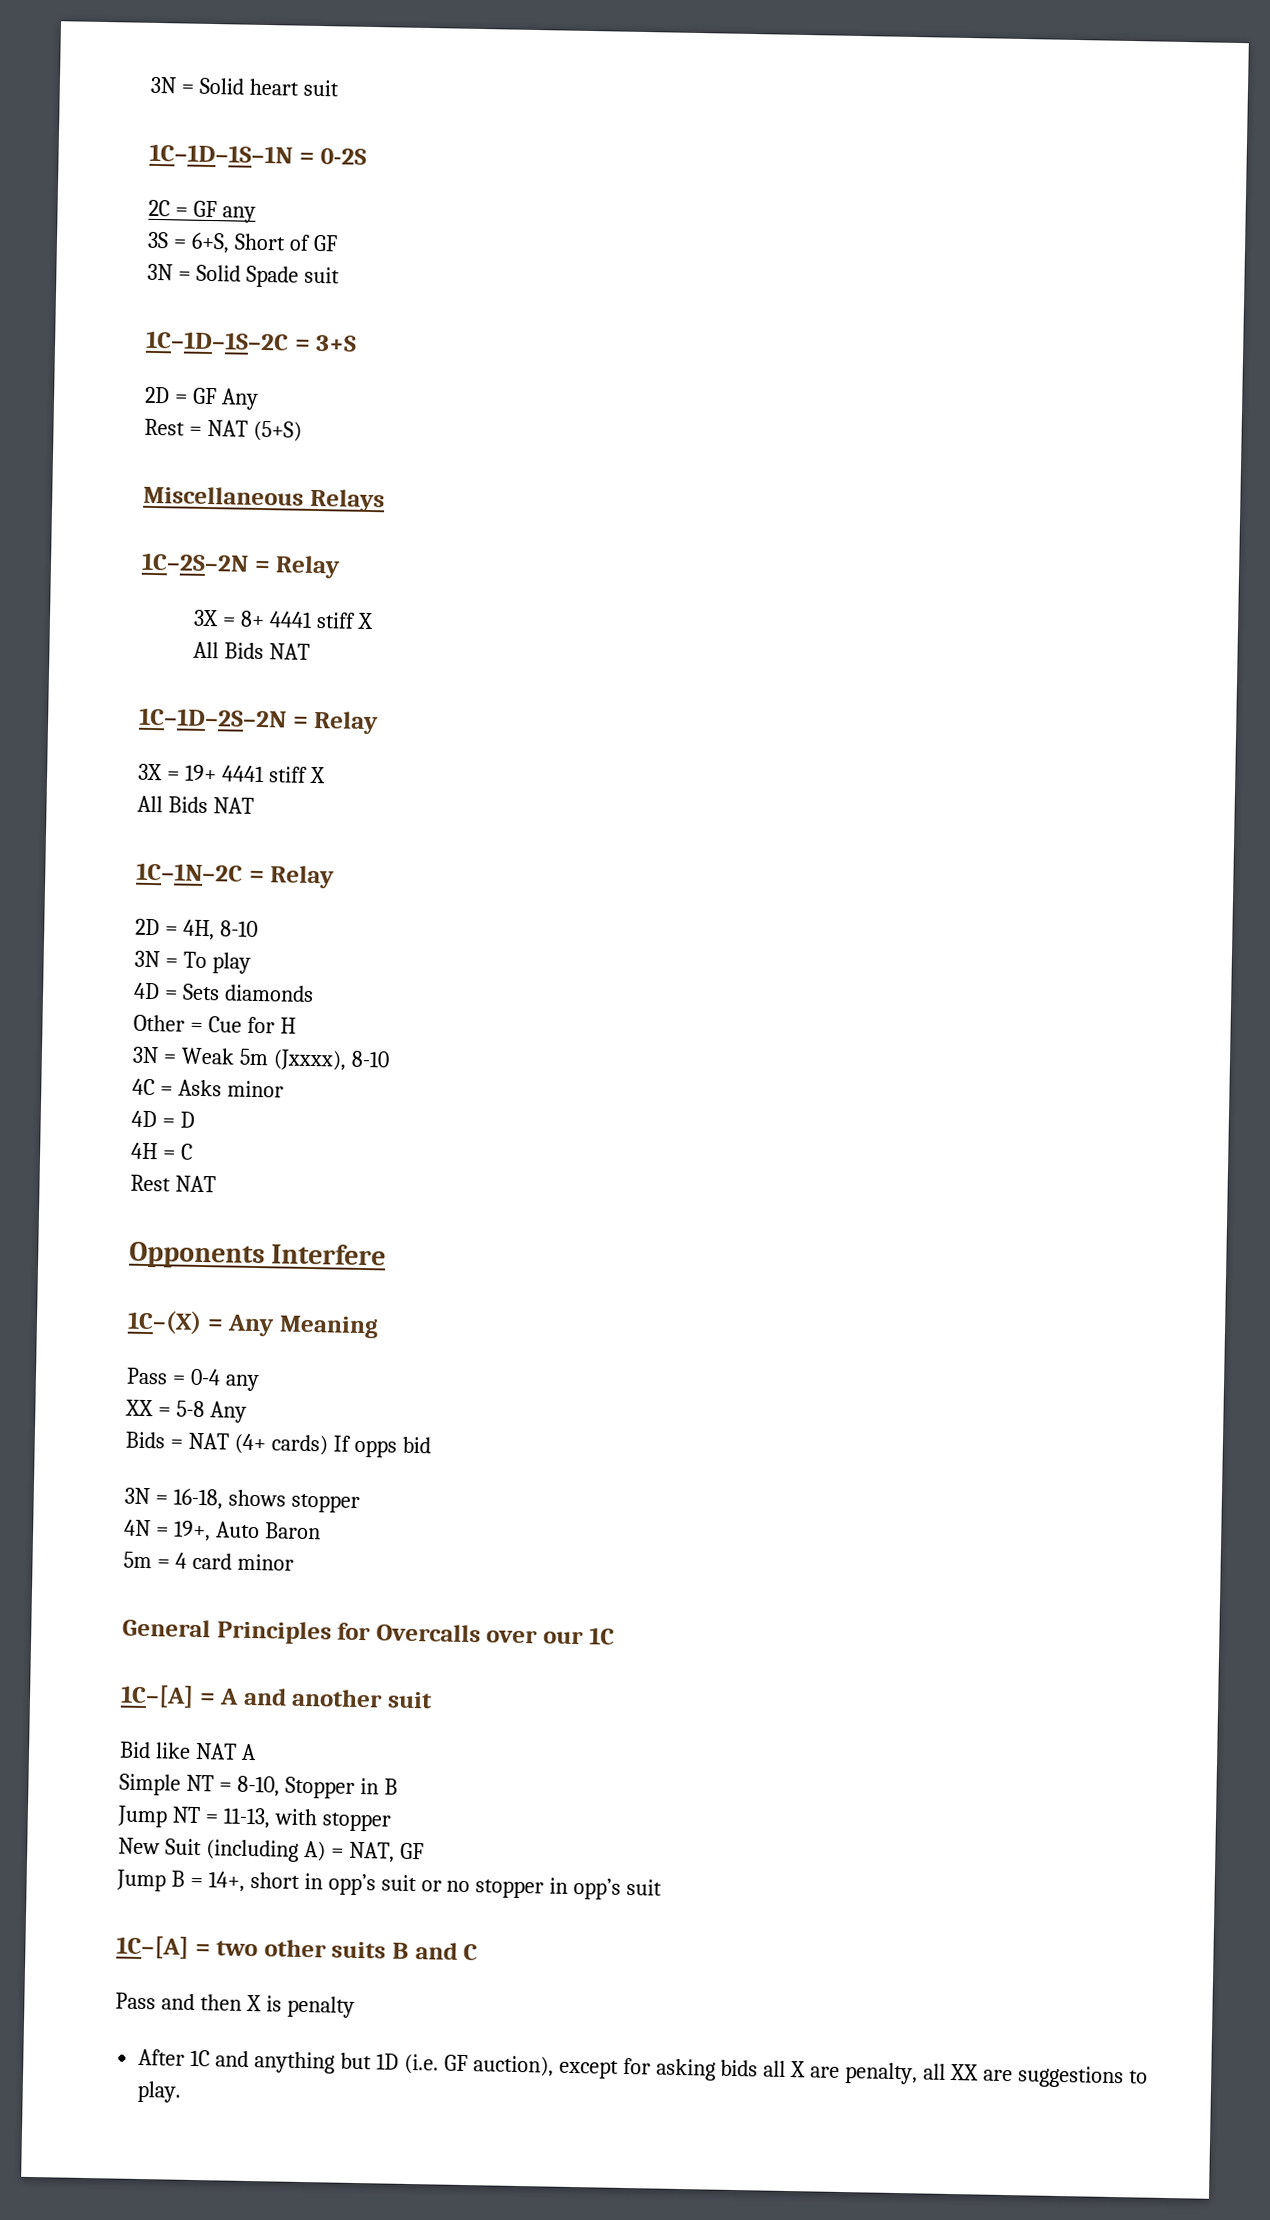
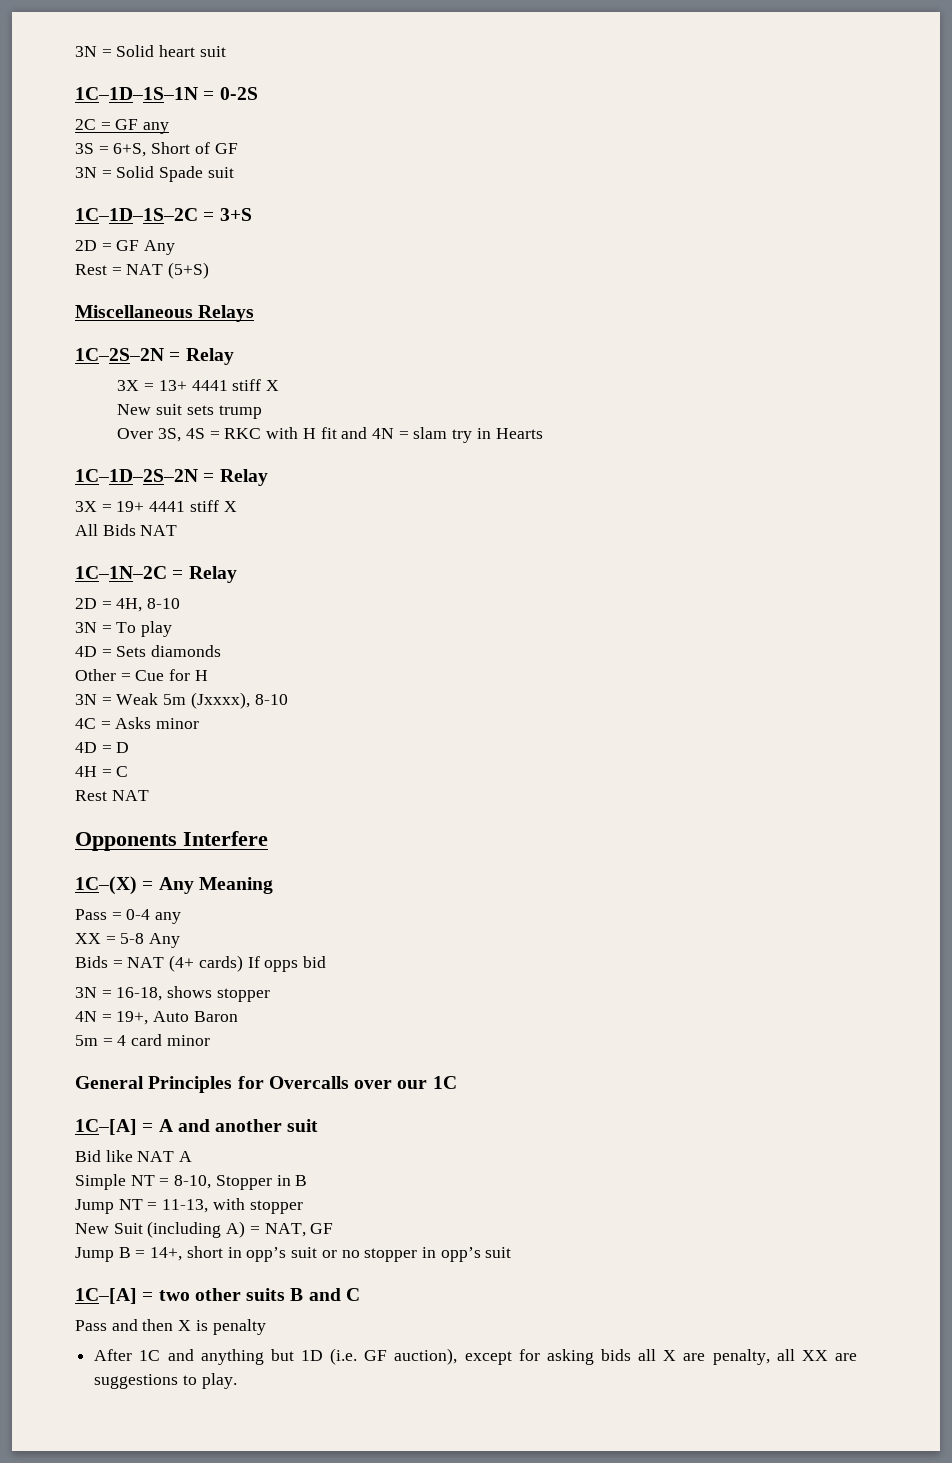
[240,610,375,630] [193,641,311,660] 8+ 4441 stiff X // All Bids NAT -> [158,379,280,391] [117,404,262,419] [117,427,543,443] 13+ 4441 stiff X // New suit sets trump // Over 3S, 4S = RKC with H fit and 4N = slam try in Hearts

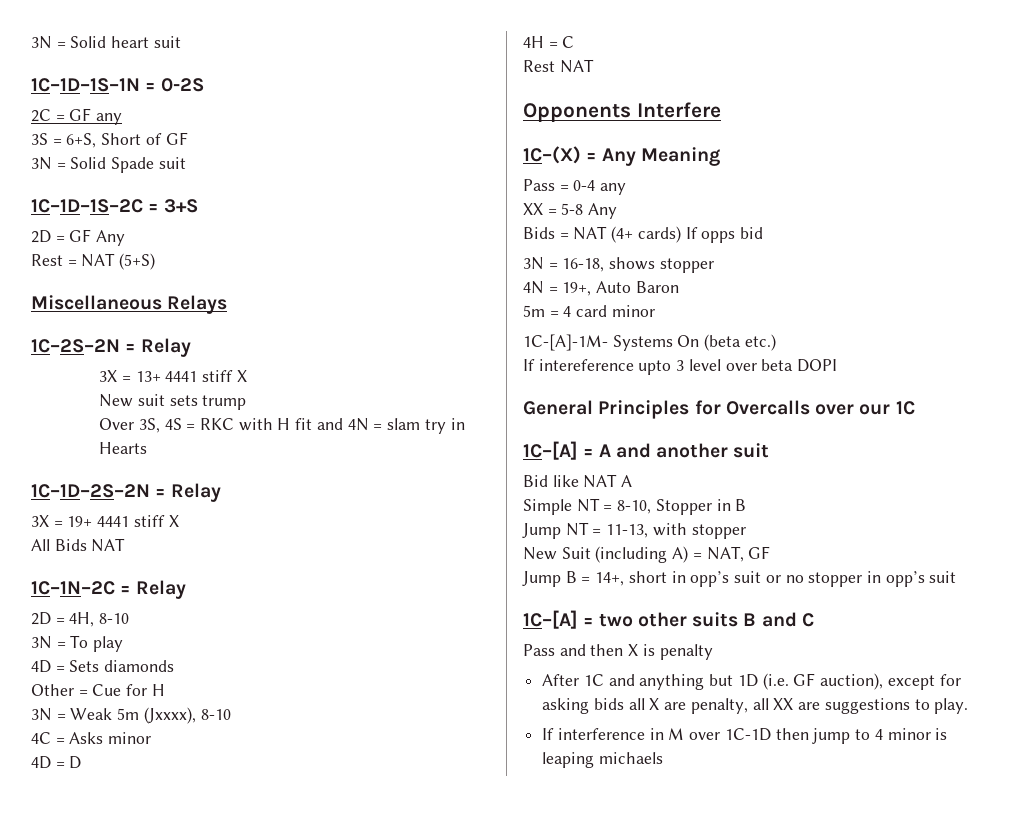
(210, 1040) none -> [523,334,776,351] [523,359,838,375] // 1C-[A]-1M- Systems On (beta etc.) // If intereference upto 3 level over beta DOPI
(237, 1381) none -> [542,728,948,744] [542,752,663,768] // If interference in M over 1C-1D then jump to 4 minor is leaping michaels

